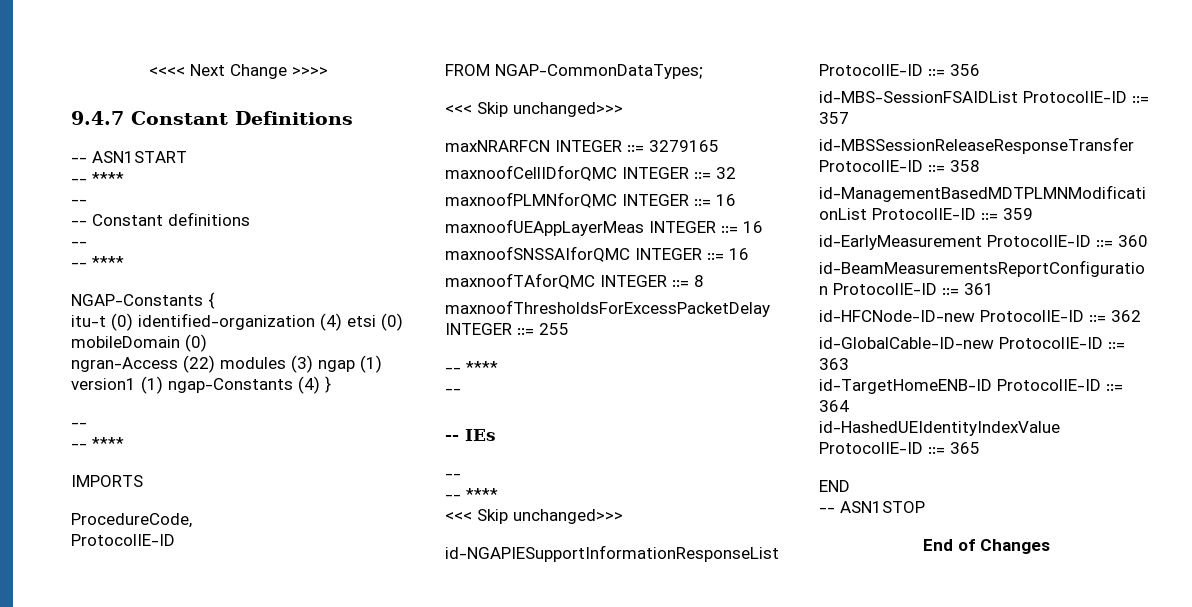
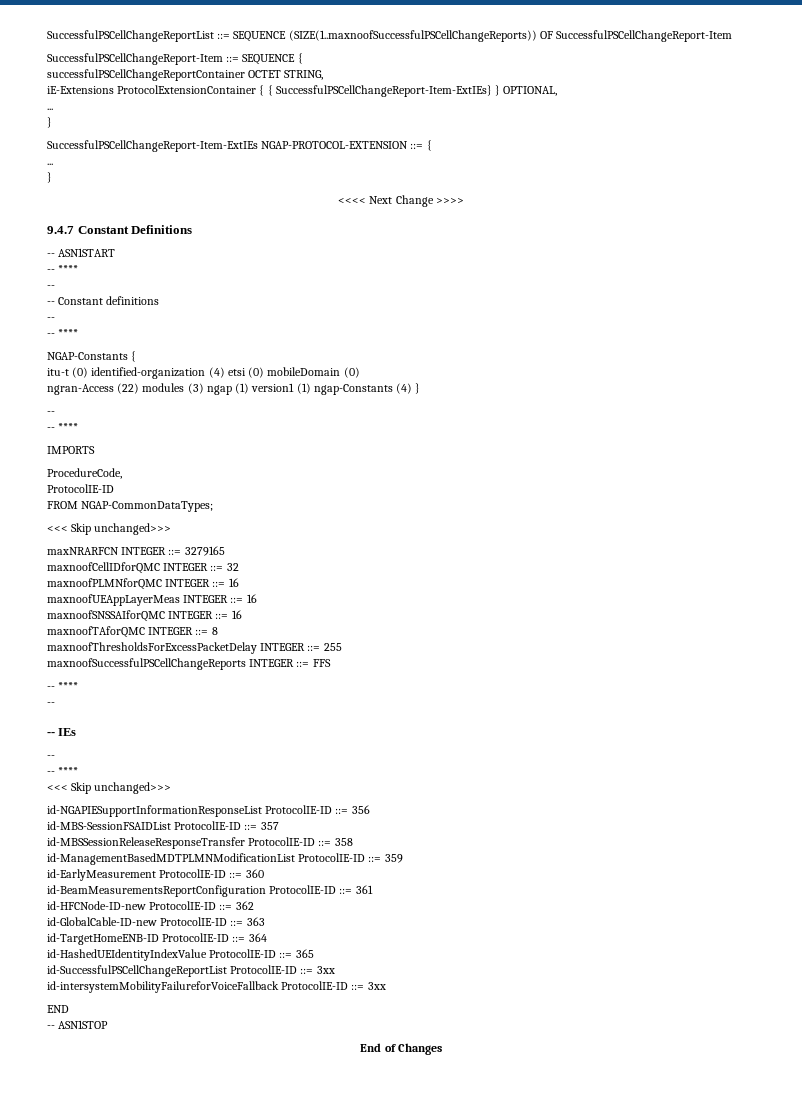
(148, 71) none -> [47,30,733,42] [47,53,303,65] [47,69,324,81] [47,85,558,97] [47,108,53,110] [47,117,52,128] [47,140,432,152] [47,163,53,165] [47,172,52,183] SuccessfulPSCellChangeReportList ::= SEQUENCE (SIZE(1..maxnoofSuccessfulPSCellChangeReports)) OF SuccessfulPSCellChangeReport-Item // SuccessfulPSCellChangeReport-Item ::= SEQUENCE { // successfulPSCellChangeReportContainer OCTET STRING, // iE-Extensions ProtocolExtensionContainer { { SuccessfulPSCellChangeReport-Item-ExtIEs} } OPTIONAL, // ... // } // SuccessfulPSCellChangeReport-Item-ExtIEs NGAP-PROTOCOL-EXTENSION ::= { // ... // } //
(569, 329) none -> [47,658,331,670] // maxnoofSuccessfulPSCellChangeReports INTEGER ::= FFS
(980, 448) none -> [47,965,335,977] [47,981,386,993] // id-SuccessfulPSCellChangeReportList ProtocolIE-ID ::= 3xx // id-intersystemMobilityFailureforVoiceFallback ProtocolIE-ID ::= 3xx

